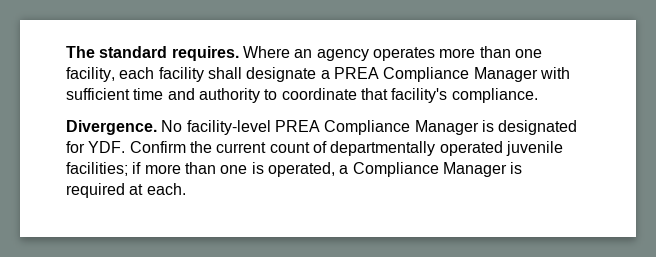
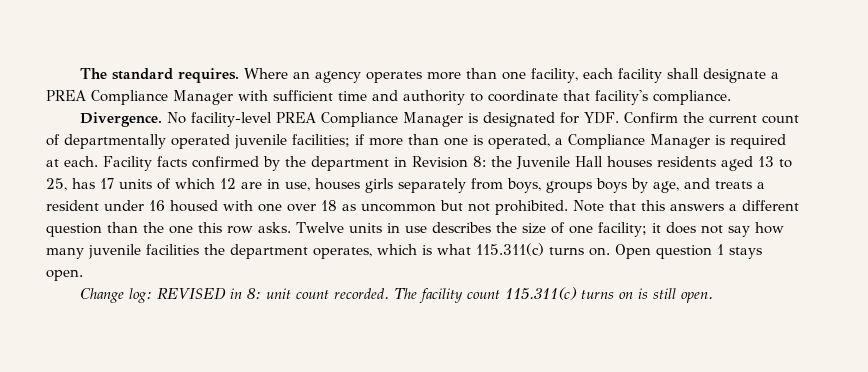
(186, 189) none -> [103,156,792,171] [46,178,765,193] [46,200,799,215] [46,222,784,237] [46,243,762,259] [46,269,83,281] [79,287,713,303] Facility facts confirmed by the department in Revision 8: the Juvenile Hall houses residents aged 13 to 25, has 17 units of which 12 are in use, houses girls separately from boys, groups boys by age, and treats a resident under 16 housed with one over 18 as uncommon but not prohibited. Note that this answers a different question than the one this row asks. Twelve units in use describes the size of one facility; it does not say how many juvenile facilities the department operates, which is what 115.311(c) turns on. Open question 1 stays open. // Change log: REVISED in 8: unit count recorded. The facility count 115.311(c) turns on is still open.

